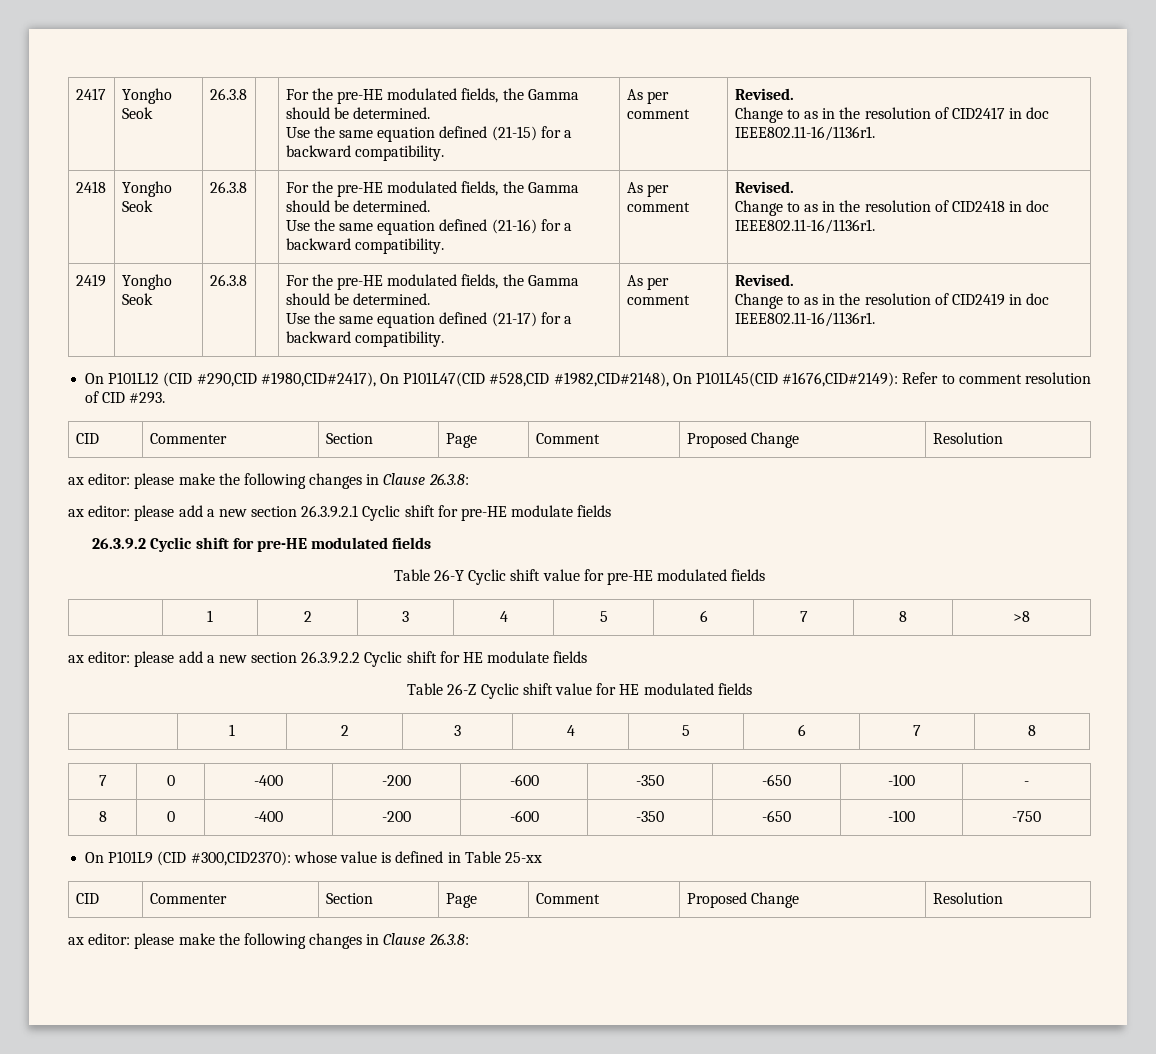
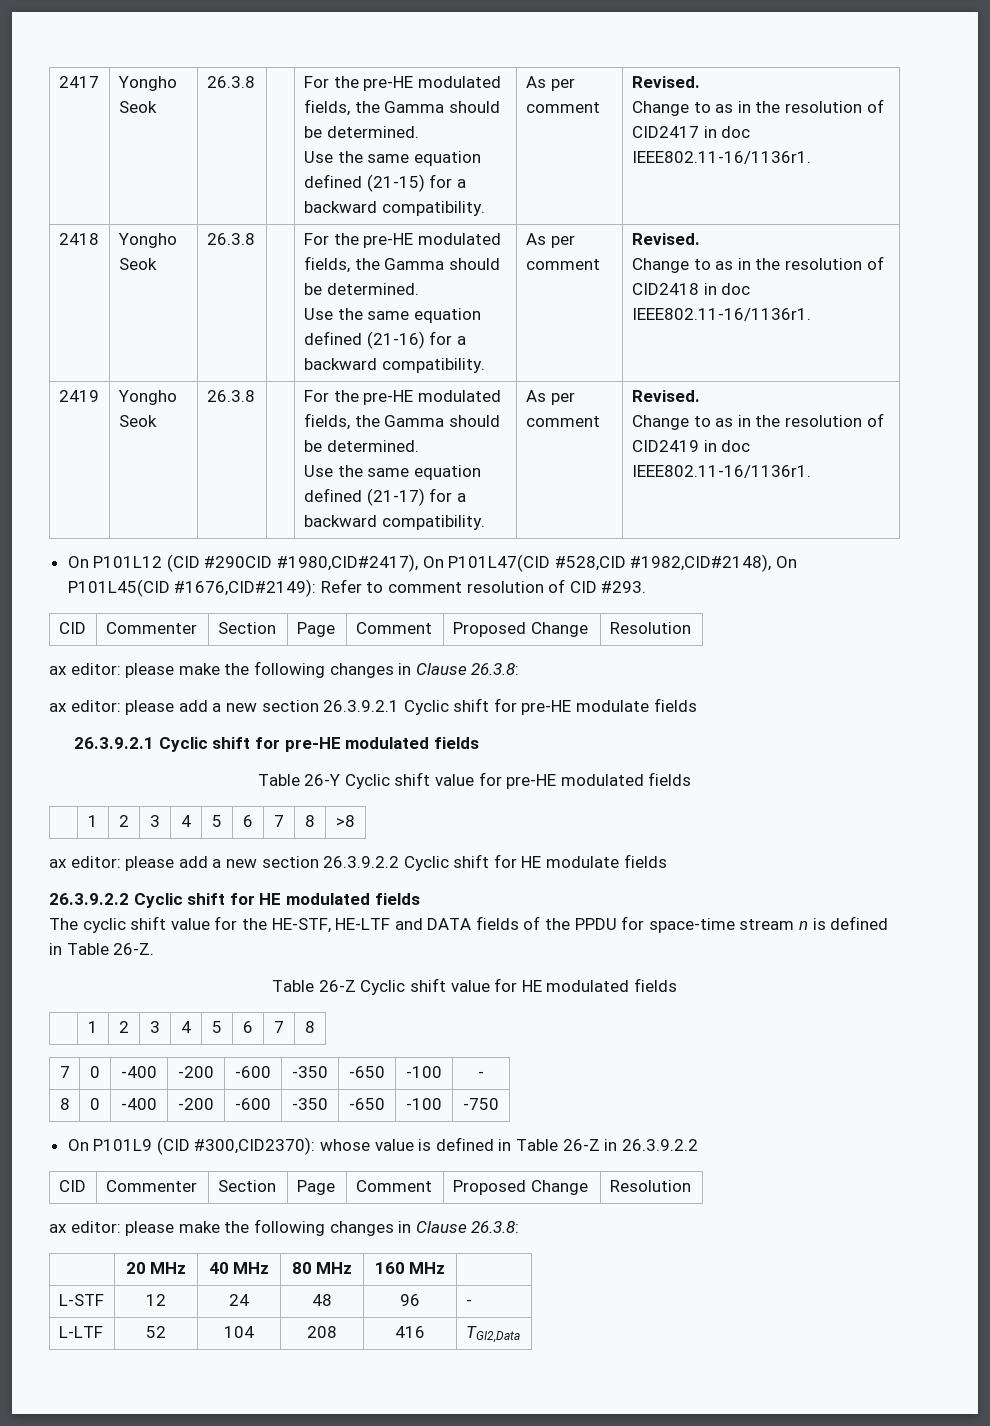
[196,373,257,387] #290,CID -> [204,556,273,568] #290CID
[92,538,147,549] 26.3.9.2 -> [74,737,155,749] 26.3.9.2.1
(588, 657) none -> [49,893,420,908] [49,916,889,933] [49,943,155,955] // 26.3.9.2.2 Cyclic shift for HE modulated fields // The cyclic shift value for the HE-STF, HE-LTF and DATA fields of the PPDU for space-time stream n is defined in Table 26-Z.
[504,852,542,863] 25-xx -> [562,1139,698,1151] 26-Z in 26.3.9.2.2
(469, 939) none -> [125,1262,187,1274] [208,1262,270,1274] [291,1262,353,1274] [374,1262,446,1274] [58,1294,104,1306] [146,1294,166,1306] [229,1294,249,1306] [312,1294,332,1306] [400,1294,420,1306] [465,1299,472,1306] [58,1326,103,1338] [146,1326,166,1338] [224,1326,254,1338] [307,1326,337,1338] [395,1326,425,1338] [465,1326,520,1343] // | 20 MHz | 40 MHz | 80 MHz | 160 MHz | // L-STF | 12 | 24 | 48 | 96 | - // L-LTF | 52 | 104 | 208 | 416 | TGI2,Data

